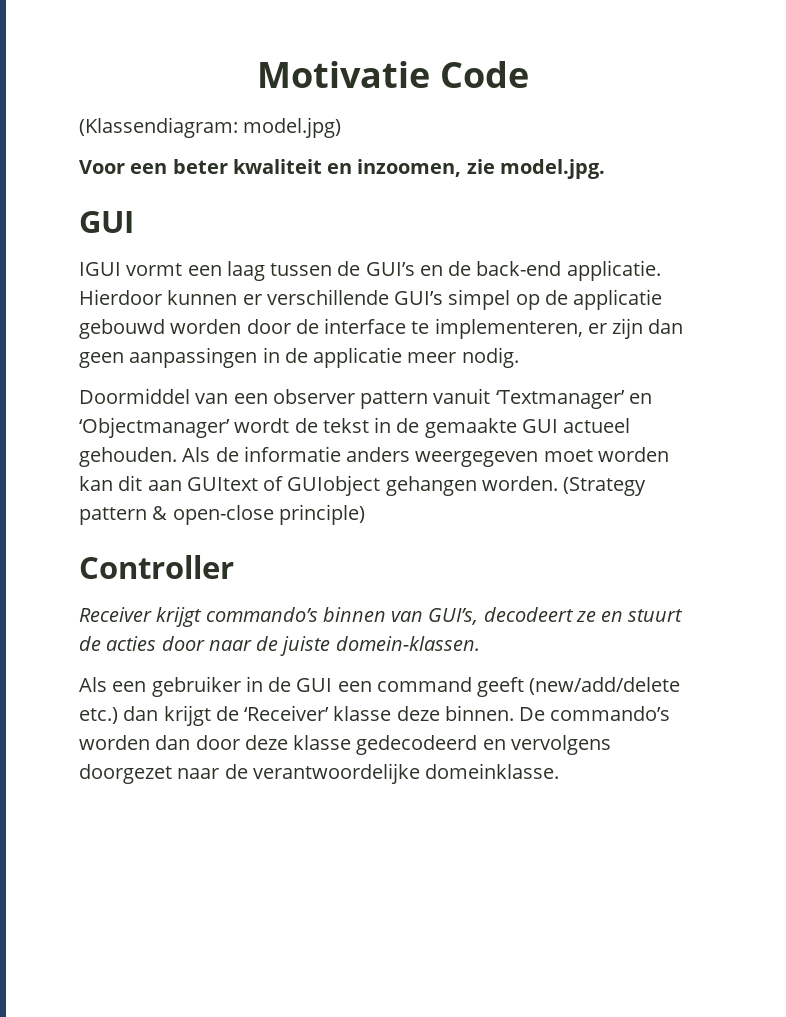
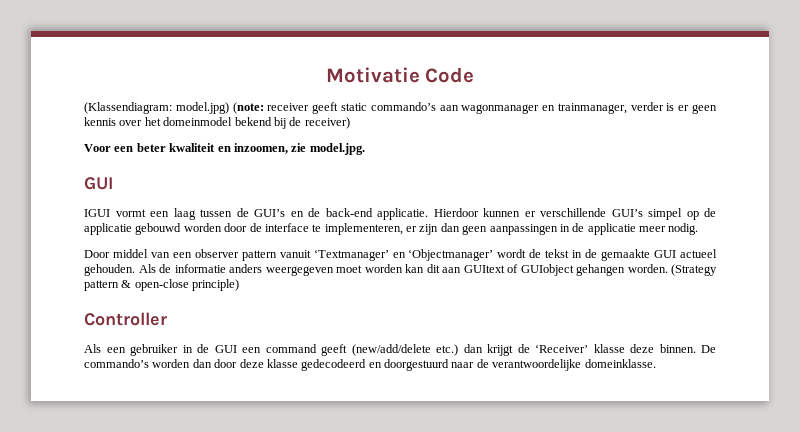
(342, 127) none -> [232,102,718,114] [84,117,350,129] (note: receiver geeft static commando’s aan wagonmanager en trainmanager, verder is er geen kennis over het domeinmodel bekend bij de receiver)
[79,388,190,404] Doormiddel -> [84,249,148,258] Door middel
[79,607,684,627] [79,636,480,656] // Receiver krijgt commando’s binnen van GUI’s, decodeert ze en stuurt de acties door naar de juiste domein-klassen. -> (167, 319) none
[510,735,611,755] [79,764,172,784] vervolgens doorgezet -> [384,359,449,371] doorgestuurd

